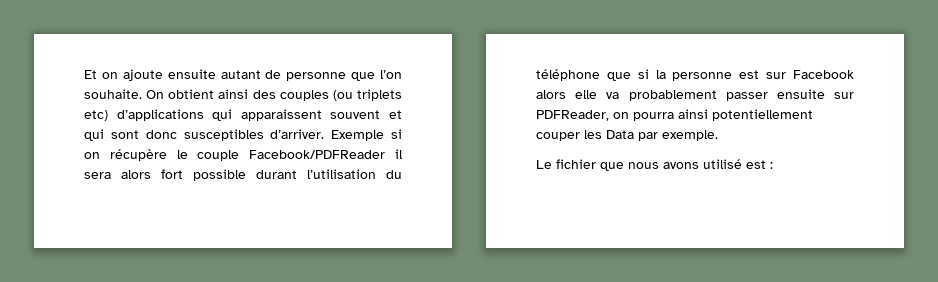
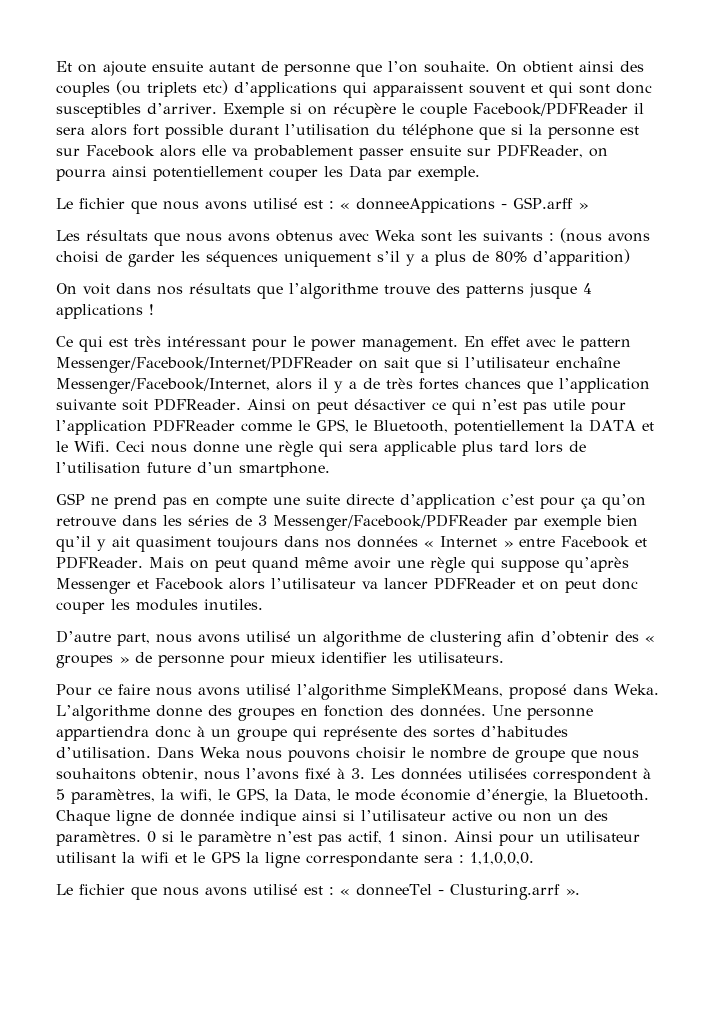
(773, 165) none -> [340,197,589,213] [56,228,650,246] [56,249,630,267] [56,283,592,299] [56,304,154,319] [56,336,631,352] [56,356,620,373] [56,378,650,394] [56,398,626,415] [56,419,654,435] [56,441,586,457] [56,462,330,477] [56,493,646,510] [56,514,638,531] [56,536,647,552] [56,556,629,573] [56,577,638,594] [56,599,263,614] [56,630,655,647] [56,652,504,668] [56,683,659,700] [56,705,593,721] [56,726,568,742] [56,746,639,763] [56,768,651,783] [56,788,649,805] [56,810,608,826] [56,831,640,846] [56,851,534,868] [56,884,580,900] « donneeAppications - GSP.arff » // Les résultats que nous avons obtenus avec Weka sont les suivants : (nous avons choisi de garder les séquences uniquement s’il y a plus de 80% d’apparition) // On voit dans nos résultats que l’algorithme trouve des patterns jusque 4 applications ! // Ce qui est très intéressant pour le power management. En effet avec le pattern Messenger/Facebook/Internet/PDFReader on sait que si l’utilisateur enchaîne Messenger/Facebook/Internet, alors il y a de très fortes chances que l’application suivante soit PDFReader. Ainsi on peut désactiver ce qui n’est pas utile pour l’application PDFReader comme le GPS, le Bluetooth, potentiellement la DATA et le Wifi. Ceci nous donne une règle qui sera applicable plus tard lors de l’utilisation future d’un smartphone. // GSP ne prend pas en compte une suite directe d’application c’est pour ça qu’on retrouve dans les séries de 3 Messenger/Facebook/PDFReader par exemple bien qu’il y ait quasiment toujours dans nos données « Internet » entre Facebook et PDFReader. Mais on peut quand même avoir une règle qui suppose qu’après Messenger et Facebook alors l’utilisateur va lancer PDFReader et on peut donc couper les modules inutiles. // D’autre part, nous avons utilisé un algorithme de clustering afin d’obtenir des « groupes » de personne pour mieux identifier les utilisateurs. // Pour ce faire nous avons utilisé l’algorithme SimpleKMeans, proposé dans Weka. L’algorithme donne des groupes en fonction des données. Une personne appartiendra donc à un groupe qui représente des sortes d’habitudes d’utilisation. Dans Weka nous pouvons choisir le nombre de groupe que nous souhaitons obtenir, nous l’avons fixé à 3. Les données utilisées correspondent à 5 paramètres, la wifi, le GPS, la Data, le mode économie d’énergie, la Bluetooth. Chaque ligne de donnée indique ainsi si l’utilisateur active ou non un des paramètres. 0 si le paramètre n’est pas actif, 1 sinon. Ainsi pour un utilisateur utilisant la wifi et le GPS la ligne correspondante sera : 1,1,0,0,0. // Le fichier que nous avons utilisé est : « donneeTel - Clusturing.arrf ».

